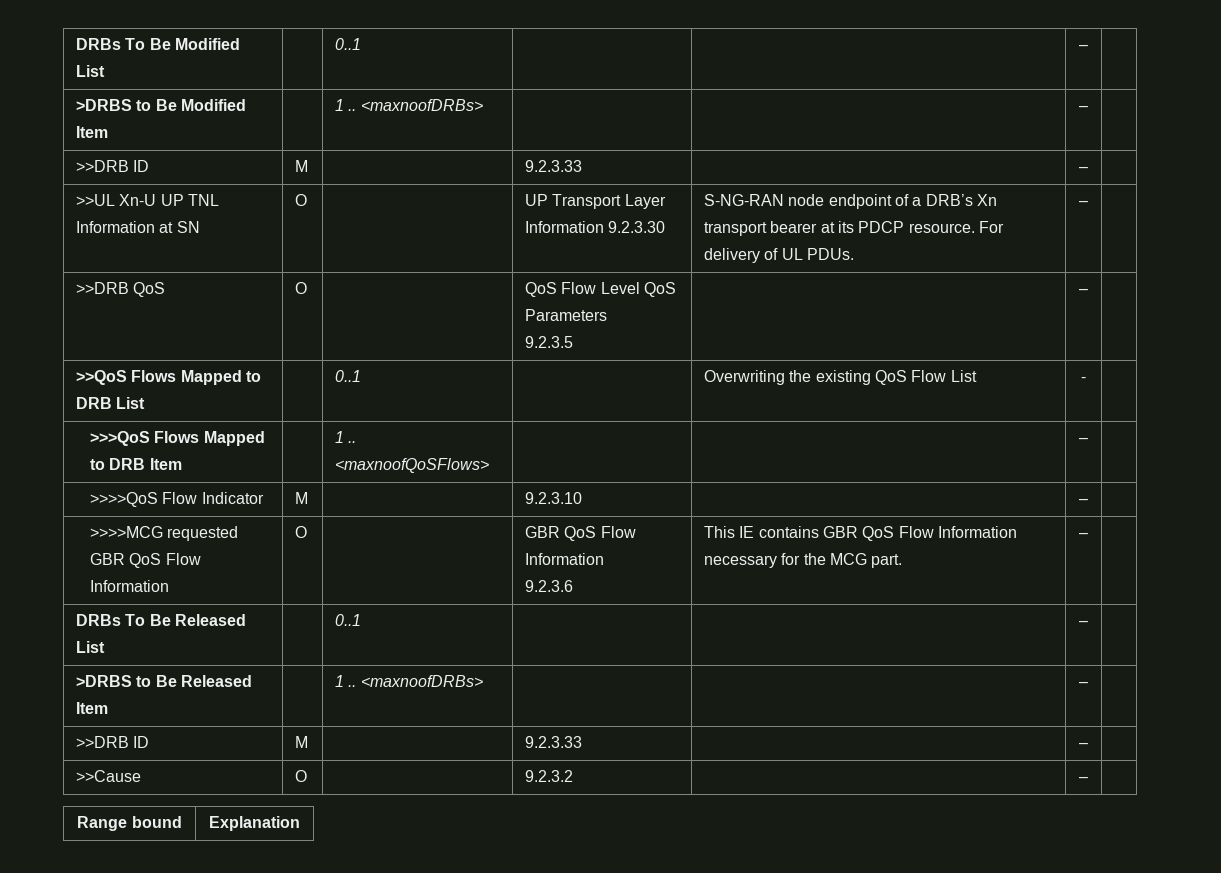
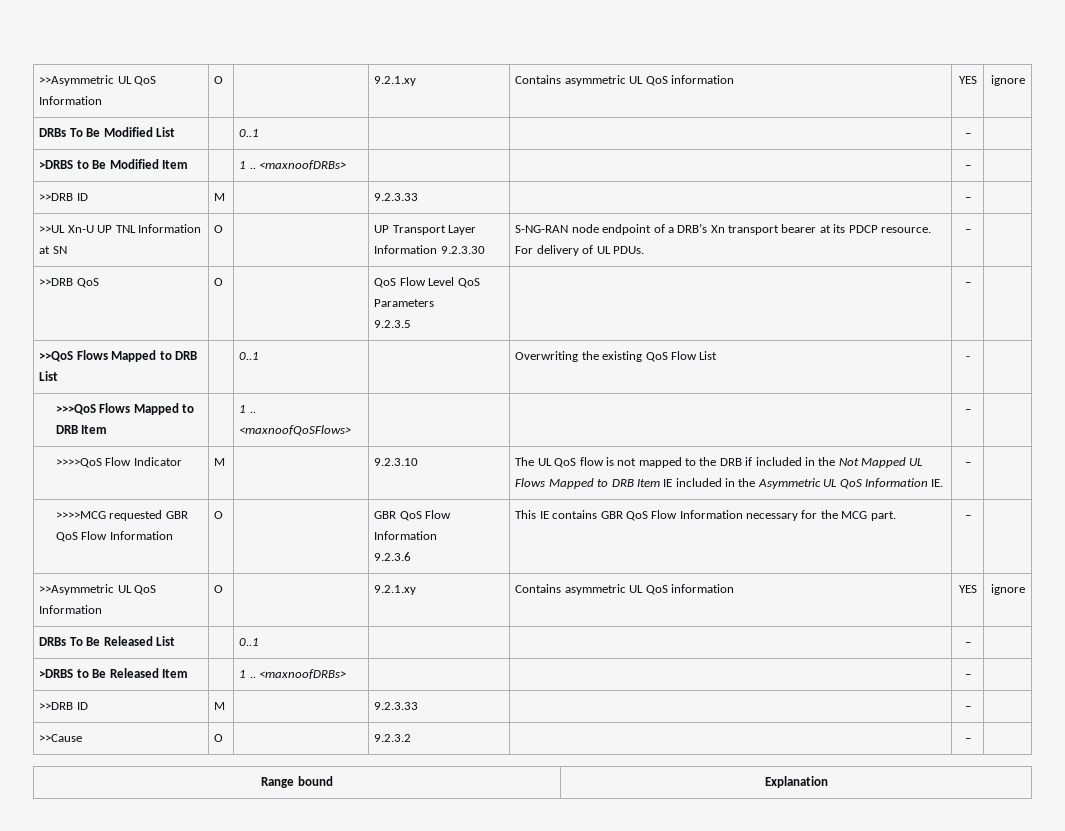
(75, 44) none -> [39,75,157,86] [39,96,103,105] [214,76,224,84] [374,76,417,86] [515,75,734,86] [958,76,977,84] [990,75,1025,86] >>Asymmetric UL QoS Information | O | | 9.2.1.xy | Contains asymmetric UL QoS information | YES | ignore //
(582, 498) none -> [515,457,924,468] [515,478,944,489] The UL QoS flow is not mapped to the DRB if included in the Not Mapped UL Flows Mapped to DRB Item IE included in the Asymmetric UL QoS Information IE.
(1088, 535) none -> [39,584,157,595] [39,605,103,614] [214,585,224,593] [374,585,417,595] [515,584,734,595] [958,585,977,593] [990,584,1025,595] // >>Asymmetric UL QoS Information | O | | 9.2.1.xy | Contains asymmetric UL QoS information | YES | ignore

